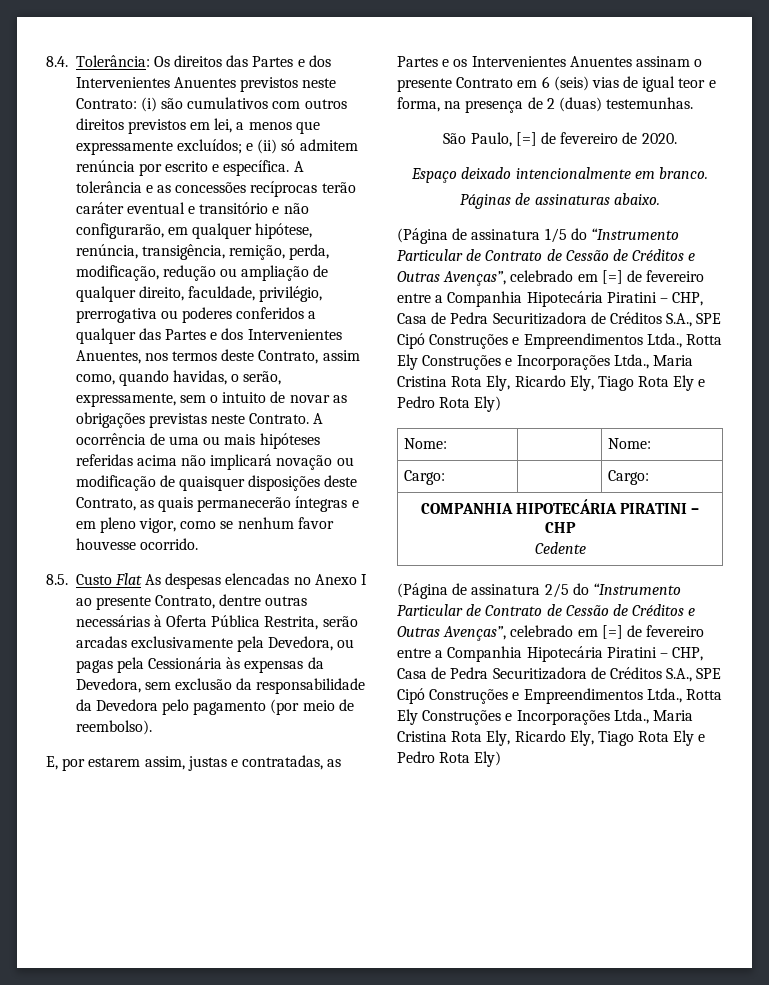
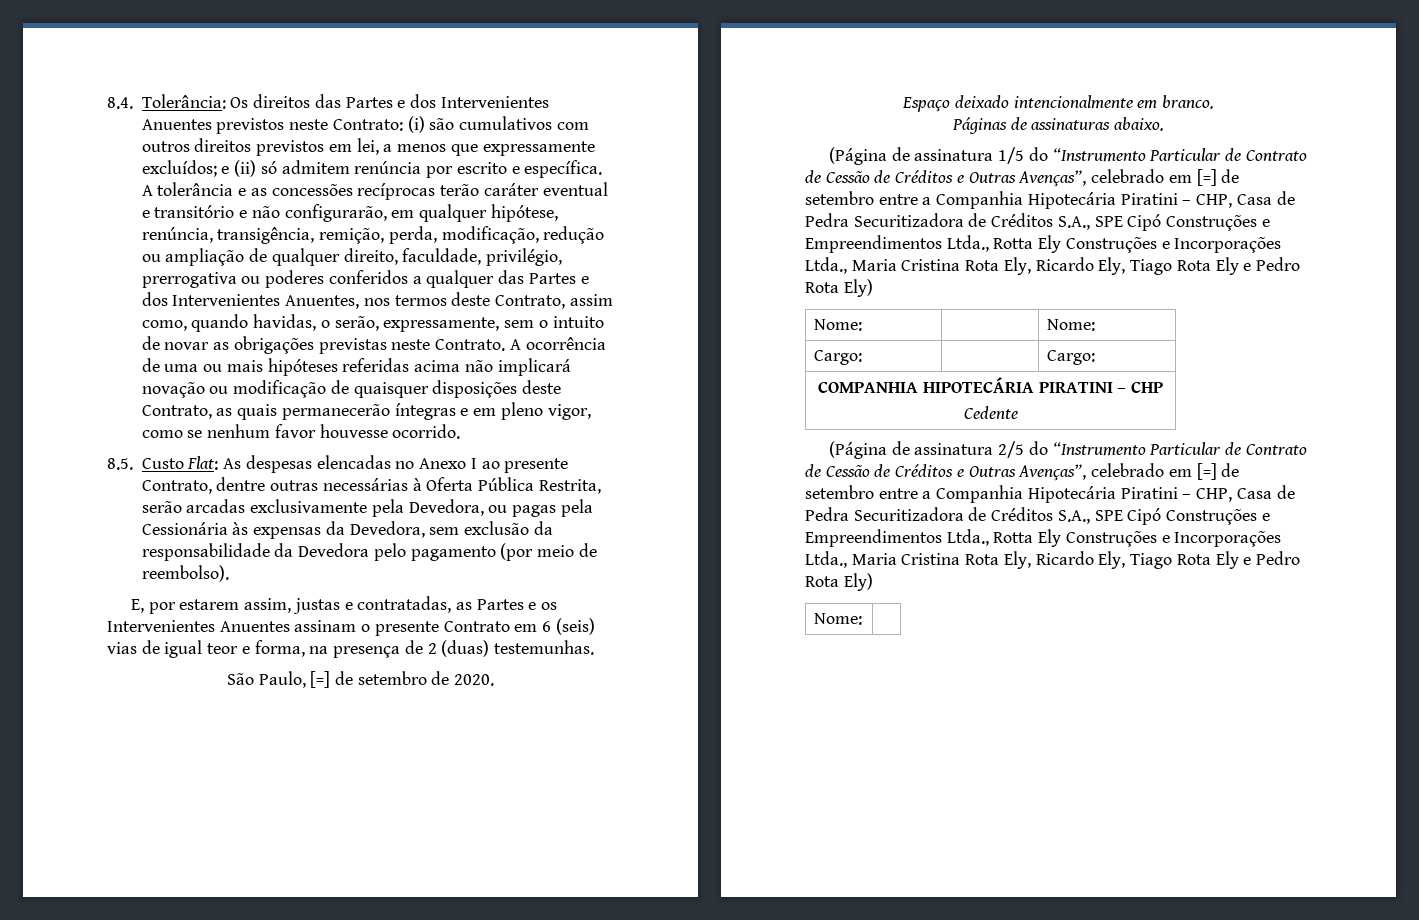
[114,573,142,585] Flat -> [187,456,219,470] Flat:
[560,132,619,144] fevereiro -> [357,671,427,685] setembro
[646,270,705,282] fevereiro -> [805,191,874,205] setembro
[646,625,705,637] fevereiro -> [805,485,874,499] setembro
(502, 759) none -> [814,613,863,625] // Nome: |

